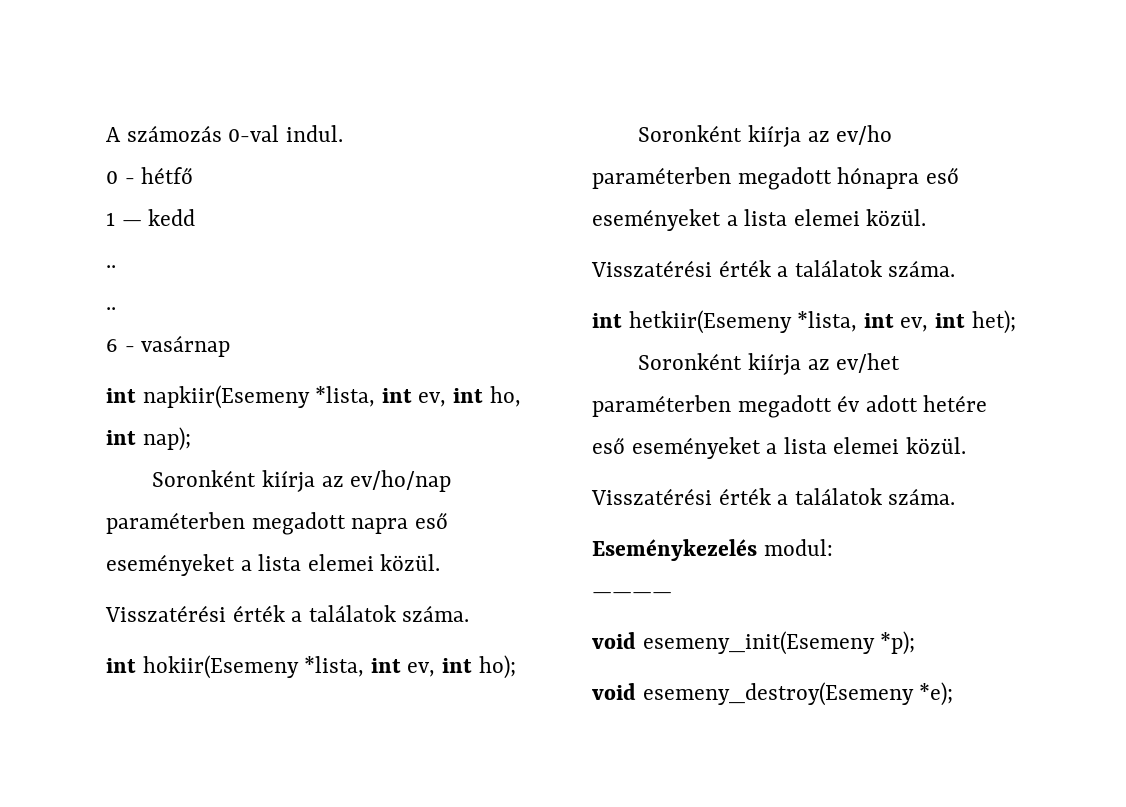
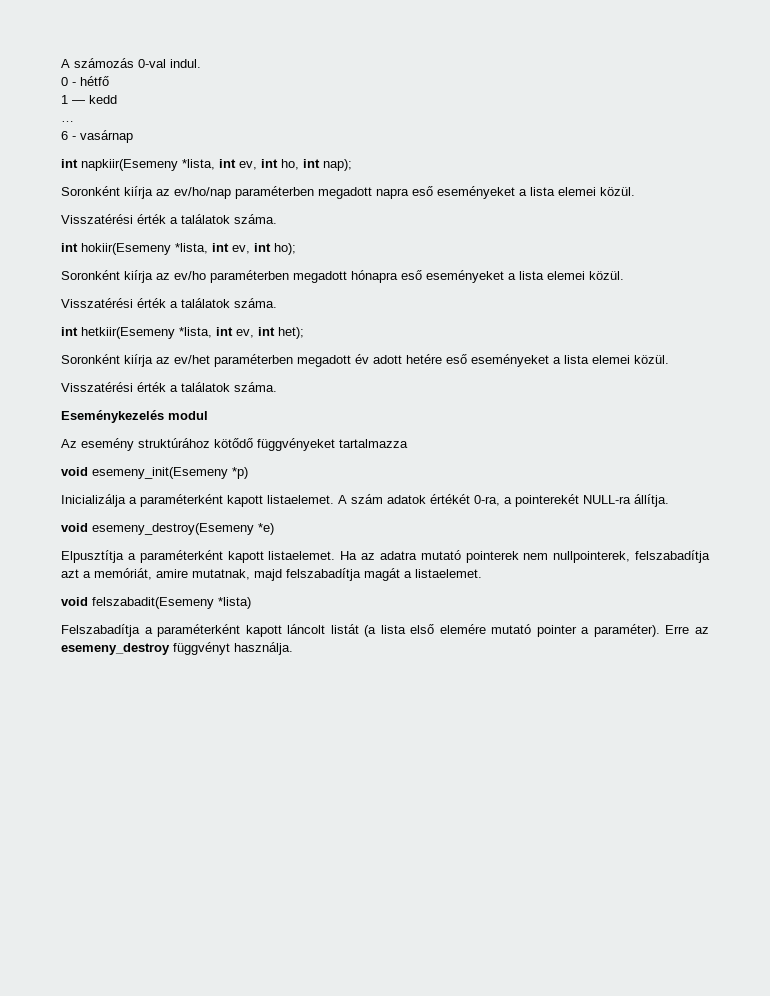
[106,265,116,268] [106,307,116,310] .. // .. -> [61,121,74,122] …
[763,539,833,556] [592,592,672,598] [592,631,916,655] [592,682,954,706] modul: // ———— // void esemeny_init(Esemeny *p); // void esemeny_destroy(Esemeny *e); -> [168,411,208,420] [61,438,408,451] [61,467,248,479] [61,494,669,507] [61,523,274,535] [61,550,710,563] [61,568,482,581] [61,597,251,609] [61,624,709,637] [61,642,293,655] modul // Az esemény struktúrához kötődő függvényeket tartalmazza // void esemeny_init(Esemeny *p) // Inicializálja a paraméterként kapott listaelemet. A szám adatok értékét 0-ra, a pointerekét NULL-ra állítja. // void esemeny_destroy(Esemeny *e) // Elpusztítja a paraméterként kapott listaelemet. Ha az adatra mutató pointerek nem nullpointerek, felszabadítja azt a memóriát, amire mutatnak, majd felszabadítja magát a listaelemet. // void felszabadit(Esemeny *lista) // Felszabadítja a paraméterként kapott láncolt listát (a lista első elemére mutató pointer a paraméter). Erre az esemeny_destroy függvényt használja.

